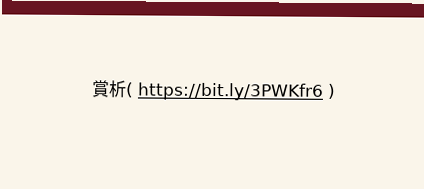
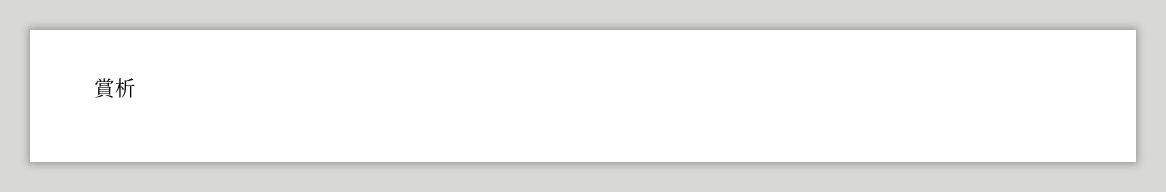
[125,82,336,101] ( https://bit.ly/3PWKfr6 ) -> (136, 88) none

